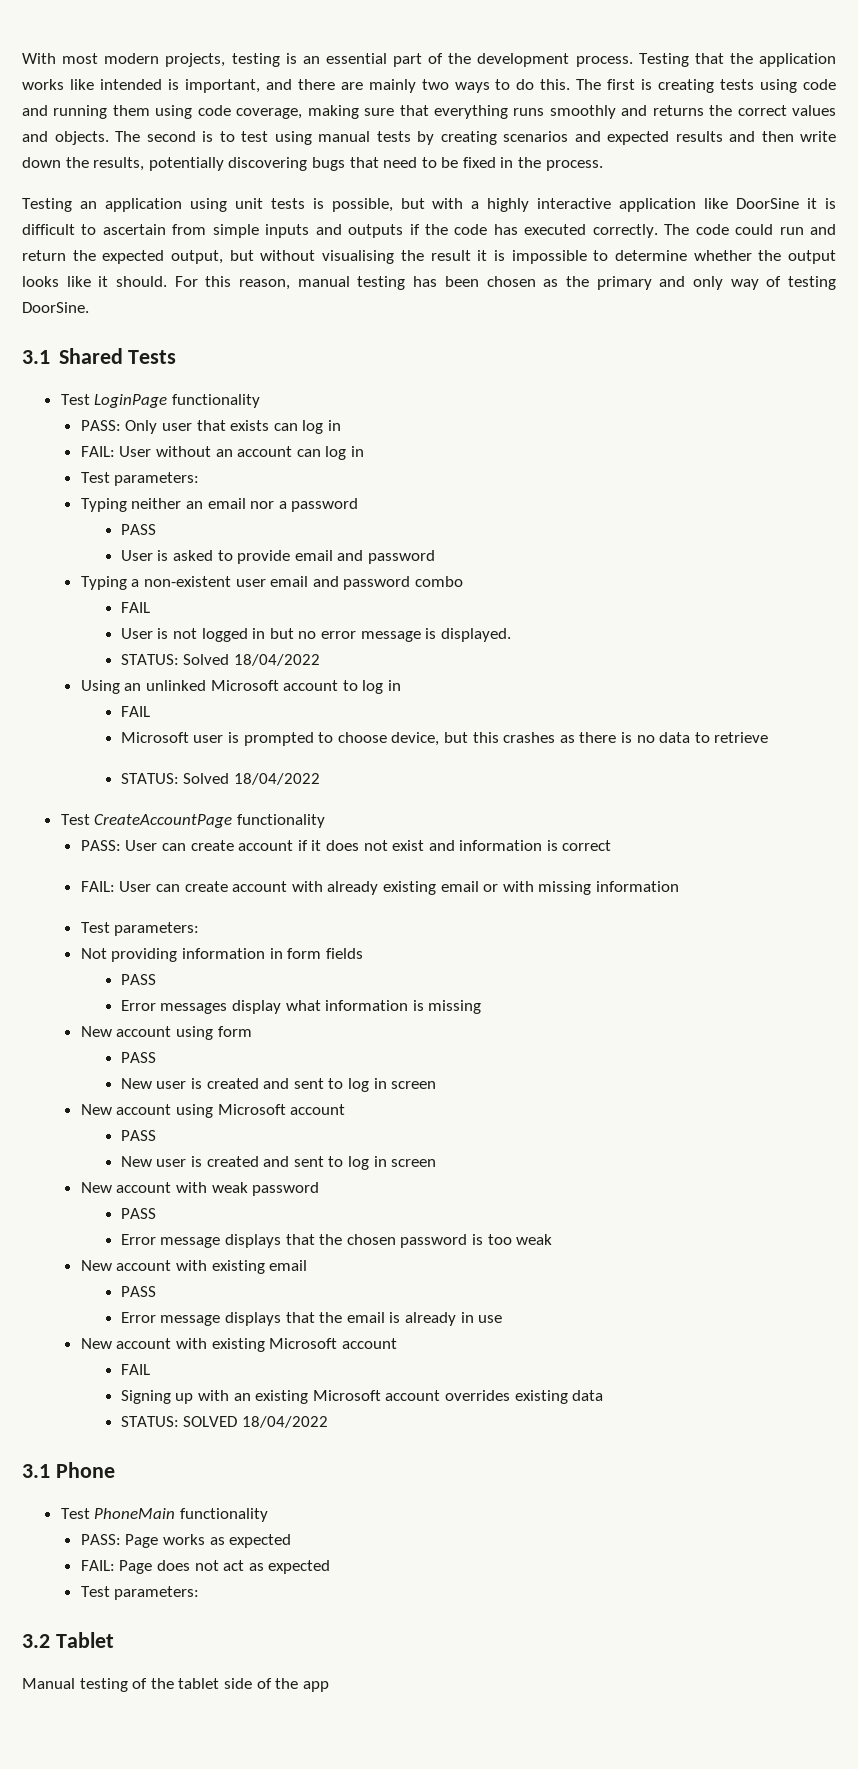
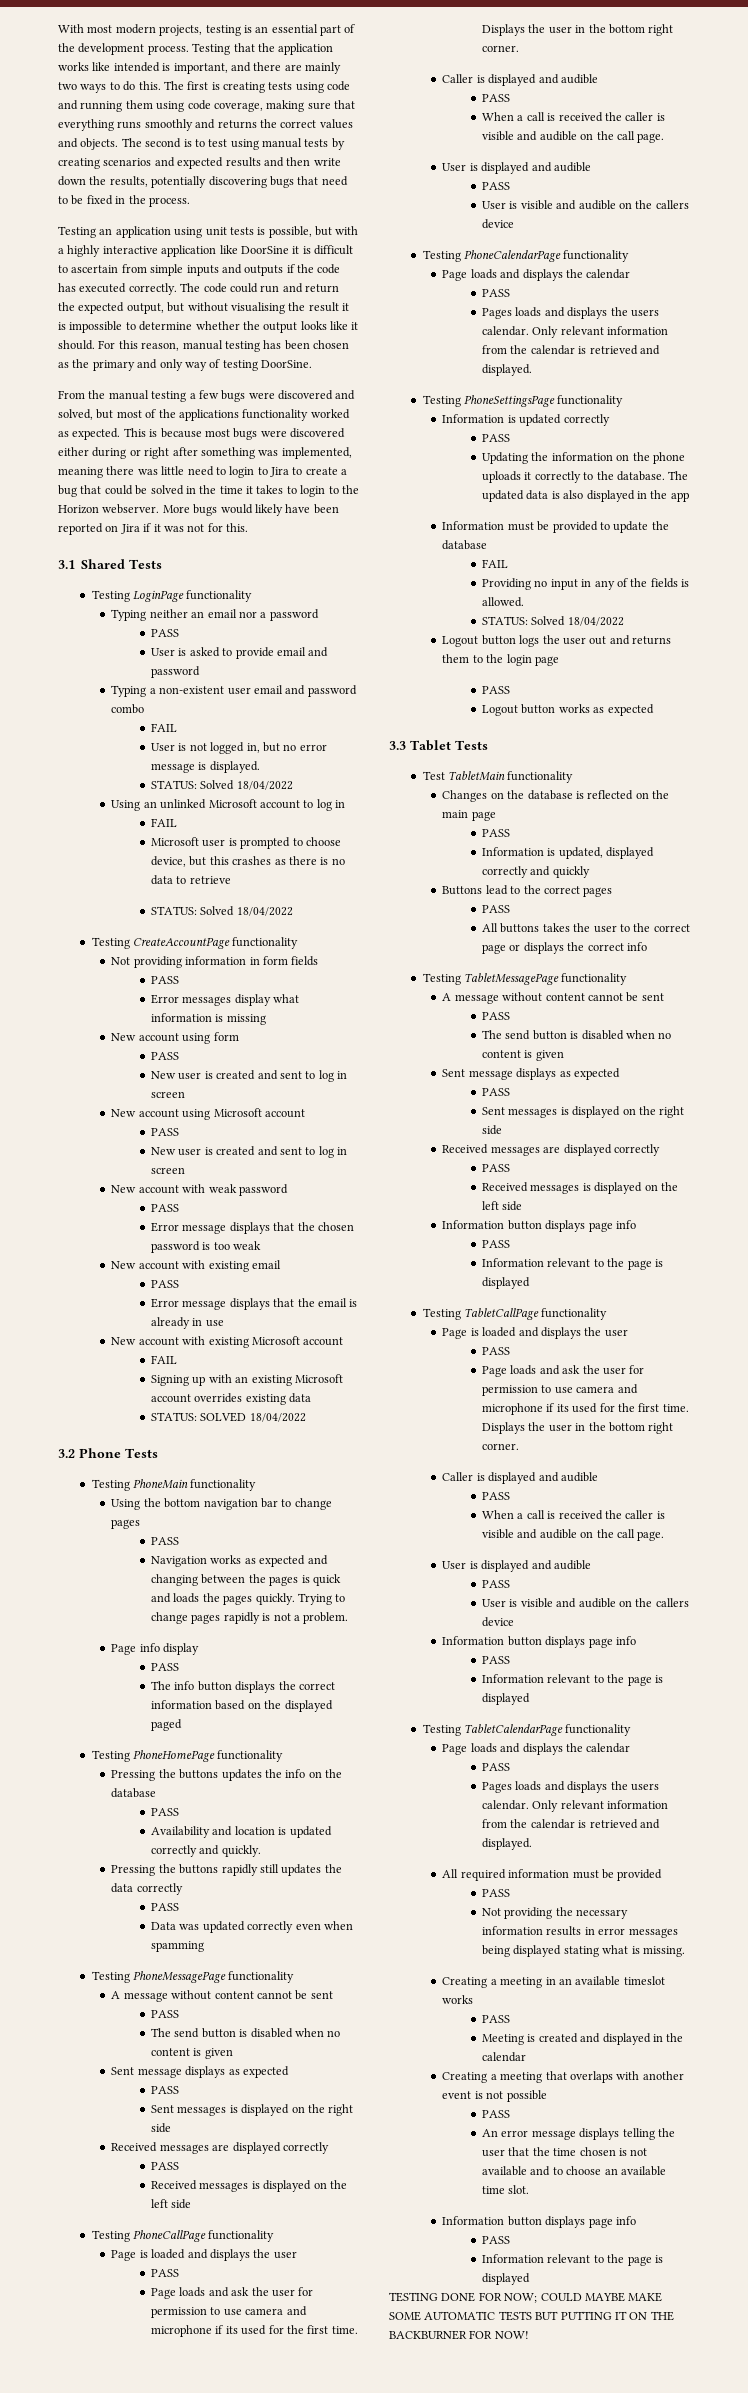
(89, 307) none -> [58,390,356,402] [58,409,350,421] [58,428,345,440] [58,447,352,459] [58,466,348,478] [58,485,359,497] [58,504,339,516] [58,523,248,535] // From the manual testing a few bugs were discovered and solved, but most of the applications functionality worked as expected. This is because most bugs were discovered either during or right after something was implemented, meaning there was little need to login to Jira to create a bug that could be solved in the time it takes to login to the Horizon webserver. More bugs would likely have been reported on Jira if it was not for this.
[60,394,90,405] Test -> [91,590,130,602] Testing
[80,420,341,434] [80,446,364,460] [80,472,200,486] // PASS: Only user that exists can log in // FAIL: User without an account can log in // Test parameters: -> (253, 596) none
[252,628,266,639] in -> [246,743,260,753] in,
[60,814,90,825] Test -> [91,937,130,949] Testing
[80,840,612,851] [80,881,679,895] [80,922,200,936] // PASS: User can create account if it does not exist and information is correct // FAIL: User can create account with already existing email or with missing information // Test parameters: -> (299, 943) none
[22,1464,50,1478] 3.1 -> [58,1449,75,1458] 3.2
[60,1508,90,1519] // Test -> [125,1448,158,1458] [91,1479,130,1491] Tests // Testing
[80,1534,292,1548] [80,1560,331,1574] [80,1586,200,1600] [22,1632,114,1648] [22,1678,329,1692] PASS: Page works as expected // FAIL: Page does not act as expected // Test parameters: // 3.2 Tablet // Manual testing of the tablet side of the app -> [111,1498,332,1510] [111,1519,141,1529] [151,1537,180,1545] [151,1555,328,1567] [151,1574,341,1586] [151,1593,346,1605] [151,1612,349,1624] [111,1643,200,1655] [151,1663,180,1671] [151,1681,335,1693] [151,1700,333,1712] [151,1719,183,1731] [91,1750,284,1762] [111,1769,343,1781] [111,1788,157,1798] [151,1808,180,1816] [151,1826,332,1838] [151,1845,261,1857] [111,1864,342,1876] [111,1883,183,1895] [151,1903,180,1911] [151,1921,353,1933] [151,1941,205,1952] [91,1971,295,1983] [111,1990,333,2002] [151,2010,180,2018] [151,2028,341,2038] [151,2048,233,2059] [111,2066,289,2078] [151,2086,180,2094] [151,2104,354,2116] [151,2123,172,2133] [111,2142,329,2154] [151,2162,180,2170] [151,2180,347,2192] [151,2199,192,2209] [91,2230,275,2242] [111,2249,297,2261] [151,2269,180,2277] [151,2287,314,2299] [151,2306,307,2318] [151,2325,358,2337] [482,24,674,36] [482,45,520,52] [442,74,598,86] [482,94,511,102] [482,112,665,122] [482,131,665,143] [442,162,591,174] [482,182,511,190] [482,200,689,210] [482,219,515,229] [422,250,630,262] [442,269,631,281] [482,289,511,297] [482,307,659,319] [482,326,669,338] [482,345,660,355] [482,364,533,376] [422,395,624,407] [442,414,610,426] [482,434,511,442] [482,452,685,464] [482,471,689,483] [482,490,689,502] [442,521,669,533] [442,540,488,550] [482,559,509,568] [482,578,690,590] [482,597,525,607] [482,616,624,626] [442,635,672,647] [442,654,559,666] [482,686,511,694] [482,704,654,716] [389,740,488,751] [422,771,574,783] [442,790,670,802] [442,810,496,821] [482,829,511,837] [482,847,655,859] [482,866,590,878] [442,885,613,897] [482,905,511,913] [482,923,690,933] [482,942,647,954] [422,973,628,985] [442,992,664,1004] [482,1012,511,1020] [482,1030,672,1040] [482,1050,564,1061] [442,1068,620,1080] [482,1088,511,1096] [482,1106,685,1118] [482,1125,503,1135] [442,1144,660,1156] [482,1164,511,1172] [482,1182,678,1194] [482,1201,523,1211] [442,1220,636,1232] [482,1240,511,1248] [482,1258,663,1270] [482,1277,531,1289] [422,1308,608,1320] [442,1327,628,1339] [482,1347,511,1355] [482,1365,645,1377] [482,1384,638,1396] [482,1403,689,1415] [482,1422,674,1434] [482,1443,520,1450] [442,1472,598,1484] [482,1492,511,1500] [482,1510,665,1520] [482,1529,665,1541] [442,1560,591,1572] [482,1580,511,1588] [482,1598,689,1608] [482,1617,515,1627] [442,1636,636,1648] [482,1656,511,1664] [482,1674,663,1686] [482,1693,531,1705] [422,1724,632,1736] [442,1743,631,1755] [482,1763,511,1771] [482,1781,659,1793] [482,1800,669,1812] [482,1819,660,1829] [482,1838,533,1850] [442,1869,663,1881] [482,1889,511,1897] [482,1907,629,1919] [482,1926,678,1938] [482,1945,685,1957] [442,1976,665,1988] [442,1995,474,2004] [482,2015,511,2023] [482,2033,684,2045] [482,2052,527,2062] [442,2071,684,2083] [442,2090,547,2102] [482,2110,511,2118] [482,2128,675,2140] [482,2147,648,2157] [482,2166,666,2176] [482,2185,530,2194] [442,2216,636,2228] [482,2236,511,2244] [482,2254,663,2266] [482,2273,531,2285] [389,2292,663,2303] [389,2311,674,2321] [389,2330,529,2340] Using the bottom navigation bar to change pages // PASS // Navigation works as expected and changing between the pages is quick and loads the pages quickly. Trying to change pages rapidly is not a problem. // Page info display // PASS // The info button displays the correct information based on the displayed paged // Testing PhoneHomePage functionality // Pressing the buttons updates the info on the database // PASS // Availability and location is updated correctly and quickly. // Pressing the buttons rapidly still updates the data correctly // PASS // Data was updated correctly even when spamming // Testing PhoneMessagePage functionality // A message without content cannot be sent // PASS // The send button is disabled when no content is given // Sent message displays as expected // PASS // Sent messages is displayed on the right side // Received messages are displayed correctly // PASS // Received messages is displayed on the left side // Testing PhoneCallPage functionality // Page is loaded and displays the user // PASS // Page loads and ask the user for permission to use camera and microphone if its used for the first time. Displays the user in the bottom right corner. // Caller is displayed and audible // PASS // When a call is received the caller is visible and audible on the call page. // User is displayed and audible // PASS // User is visible and audible on the callers device // Testing PhoneCalendarPage functionality // Page loads and displays the calendar // PASS // Pages loads and displays the users calendar. Only relevant information from the calendar is retrieved and displayed. // Testing PhoneSettingsPage functionality // Information is updated correctly // PASS // Updating the information on the phone uploads it correctly to the database. The updated data is also displayed in the app // Information must be provided to update the database // FAIL // Providing no input in any of the fields is allowed. // STATUS: Solved 18/04/2022 // Logout button logs the user out and returns them to the login page // PASS // Logout button works as expected // 3.3 Tablet Tests // Test TabletMain functionality // Changes on the database is reflected on the main page // PASS // Information is updated, displayed correctly and quickly // Buttons lead to the correct pages // PASS // All buttons takes the user to the correct page or displays the correct info // Testing TabletMessagePage functionality // A message without content cannot be sent // PASS // The send button is disabled when no content is given // Sent message displays as expected // PASS // Sent messages is displayed on the right side // Received messages are displayed correctly // PASS // Received messages is displayed on the left side // Information button displays page info // PASS // Information relevant to the page is displayed // Testing TabletCallPage functionality // Page is loaded and displays the user // PASS // Page loads and ask the user for permission to use camera and microphone if its used for the first time. Displays the user in the bottom right corner. // Caller is displayed and audible // PASS // When a call is received the caller is visible and audible on the call page. // User is displayed and audible // PASS // User is visible and audible on the callers device // Information button displays page info // PASS // Information relevant to the page is displayed // Testing TabletCalendarPage functionality // Page loads and displays the calendar // PASS // Pages loads and displays the users calendar. Only relevant information from the calendar is retrieved and displayed. // All required information must be provided // PASS // Not providing the necessary information results in error messages being displayed stating what is missing. // Creating a meeting in an available timeslot works // PASS // Meeting is created and displayed in the calendar // Creating a meeting that overlaps with another event is not possible // PASS // An error message displays telling the user that the time chosen is not available and to choose an available time slot. // Information button displays page info // PASS // Information relevant to the page is displayed // TESTING DONE FOR NOW; COULD MAYBE MAKE SOME AUTOMATIC TESTS BUT PUTTING IT ON THE BACKBURNER FOR NOW!

